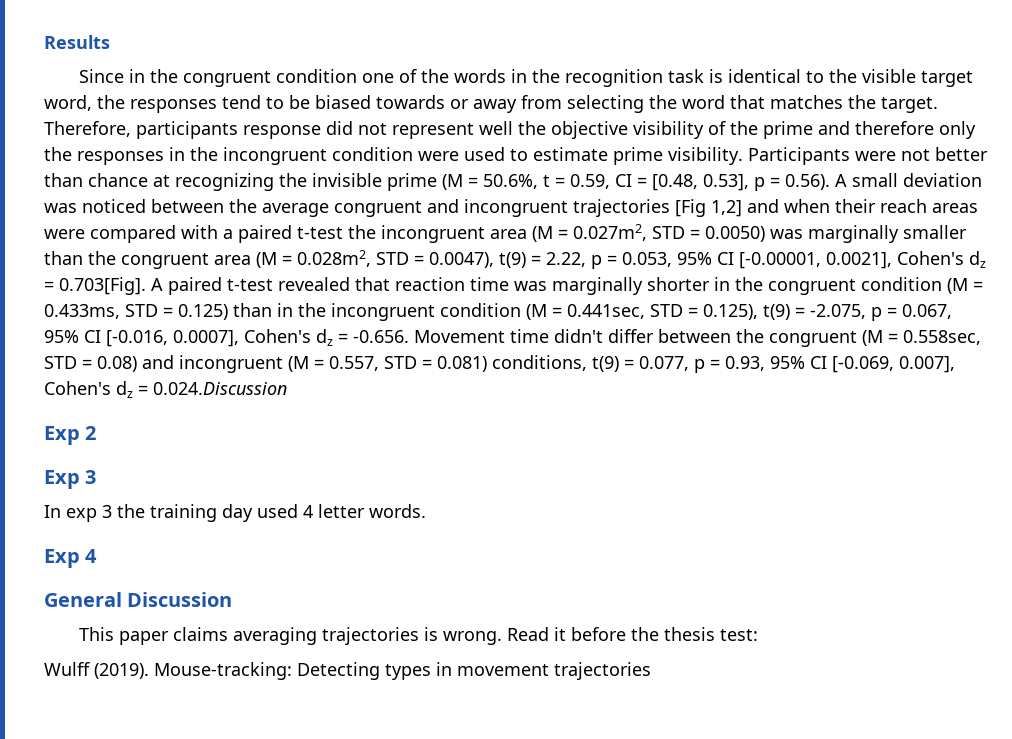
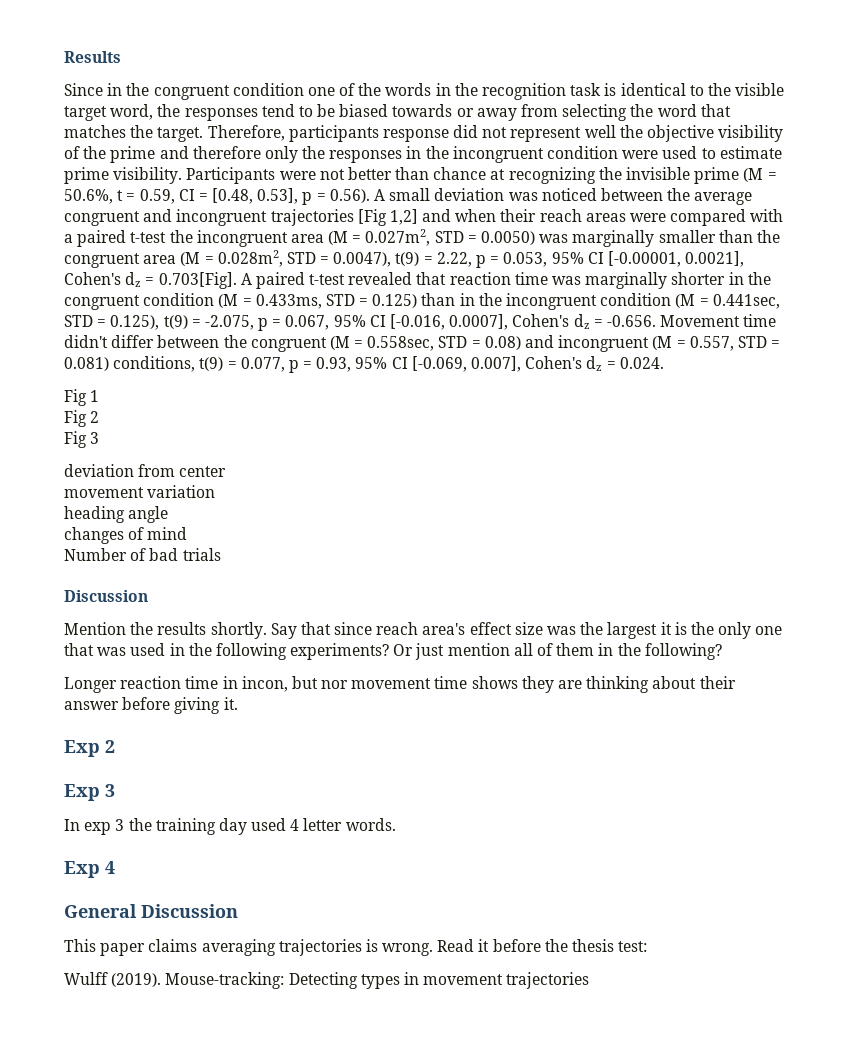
[153,382,287,395] 0.024.Discussion -> [619,357,664,369] [64,389,100,406] [64,410,100,427] [64,431,100,448] [64,464,227,477] [64,485,216,498] [64,506,169,523] [64,527,188,544] [64,548,221,561] [64,590,148,602] [64,622,783,639] [64,643,722,660] [64,676,736,693] [64,697,238,714] 0.024. // Fig 1 // Fig 2 // Fig 3 // deviation from center // movement variation // heading angle // changes of mind // Number of bad trials // Discussion // Mention the results shortly. Say that since reach area's effect size was the largest it is the only one that was used in the following experiments? Or just mention all of them in the following? // Longer reaction time in incon, but nor movement time shows they are thinking about their answer before giving it.

